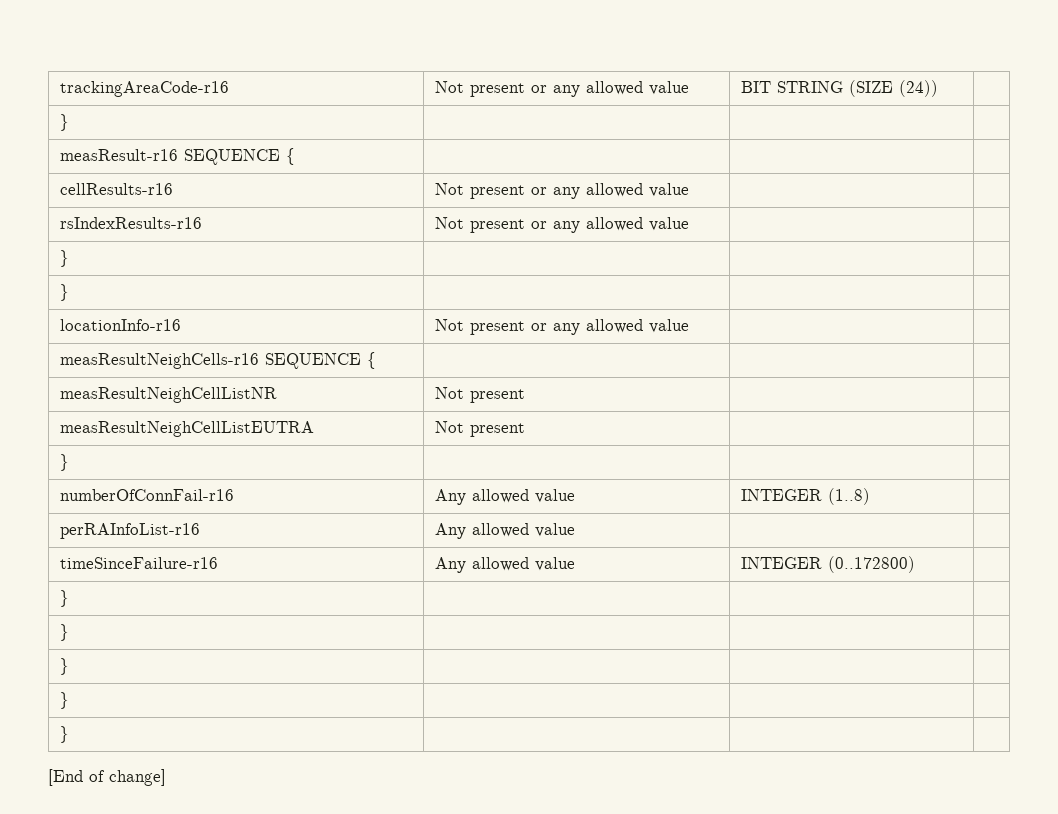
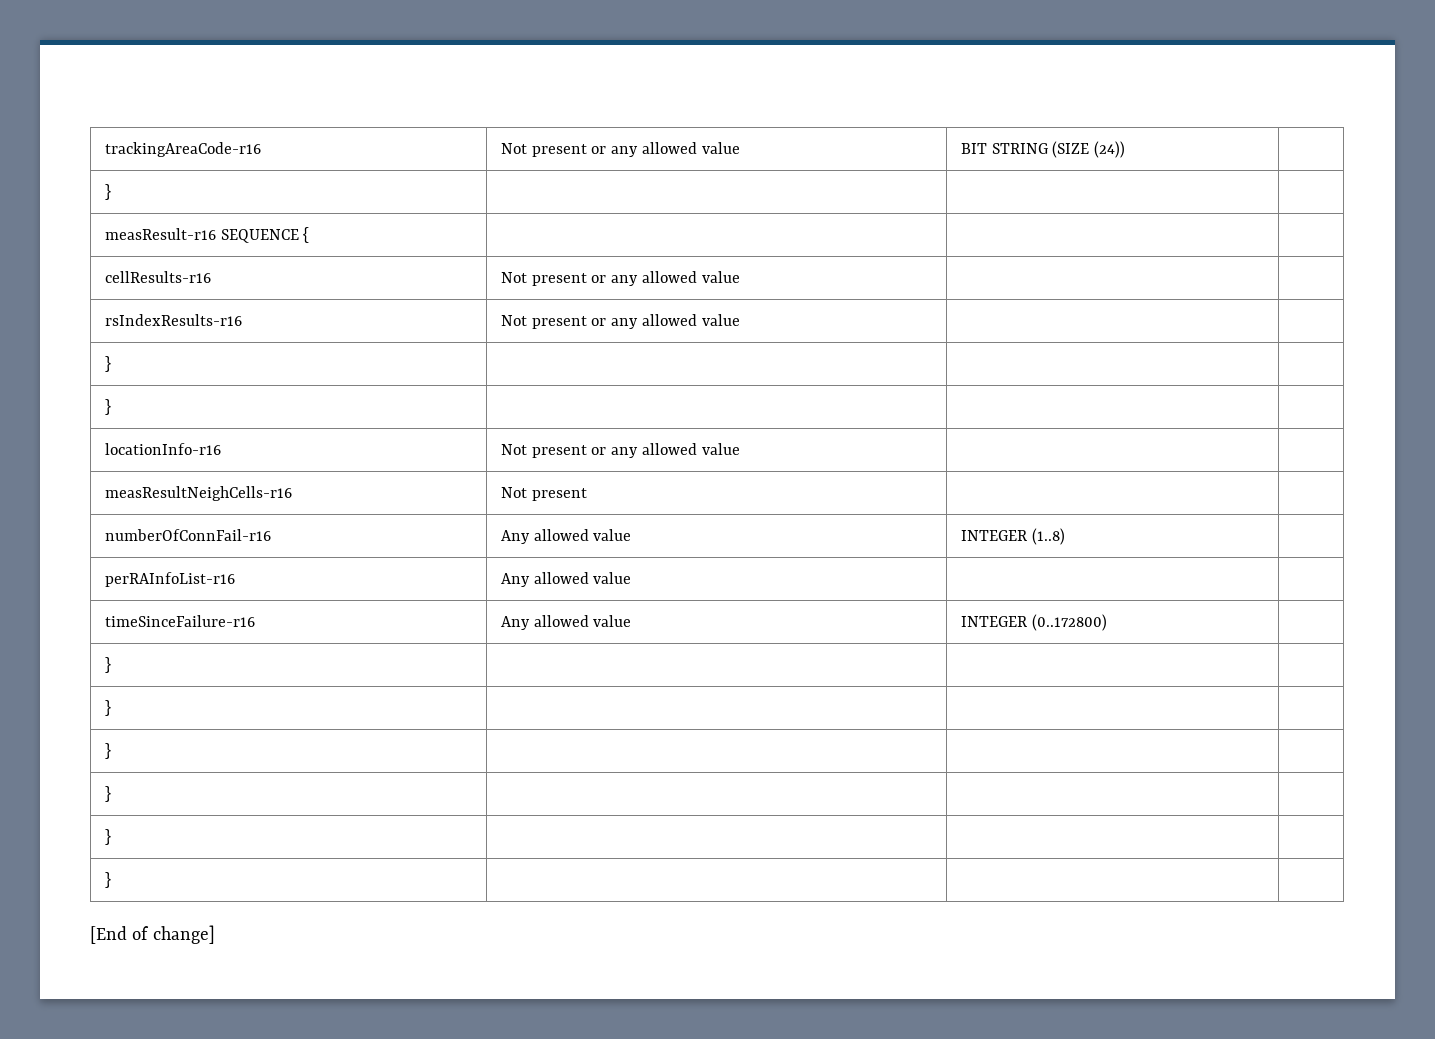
[264,352,376,369] [59,387,277,403] [434,387,525,403] [59,421,314,437] [434,421,525,437] [59,454,69,471] SEQUENCE { | | | // measResultNeighCellListNR | Not present | | // measResultNeighCellListEUTRA | Not present | | // } | | | -> [500,487,587,501] | Not present | |
(69, 734) none -> [104,872,111,888] // } | | |

